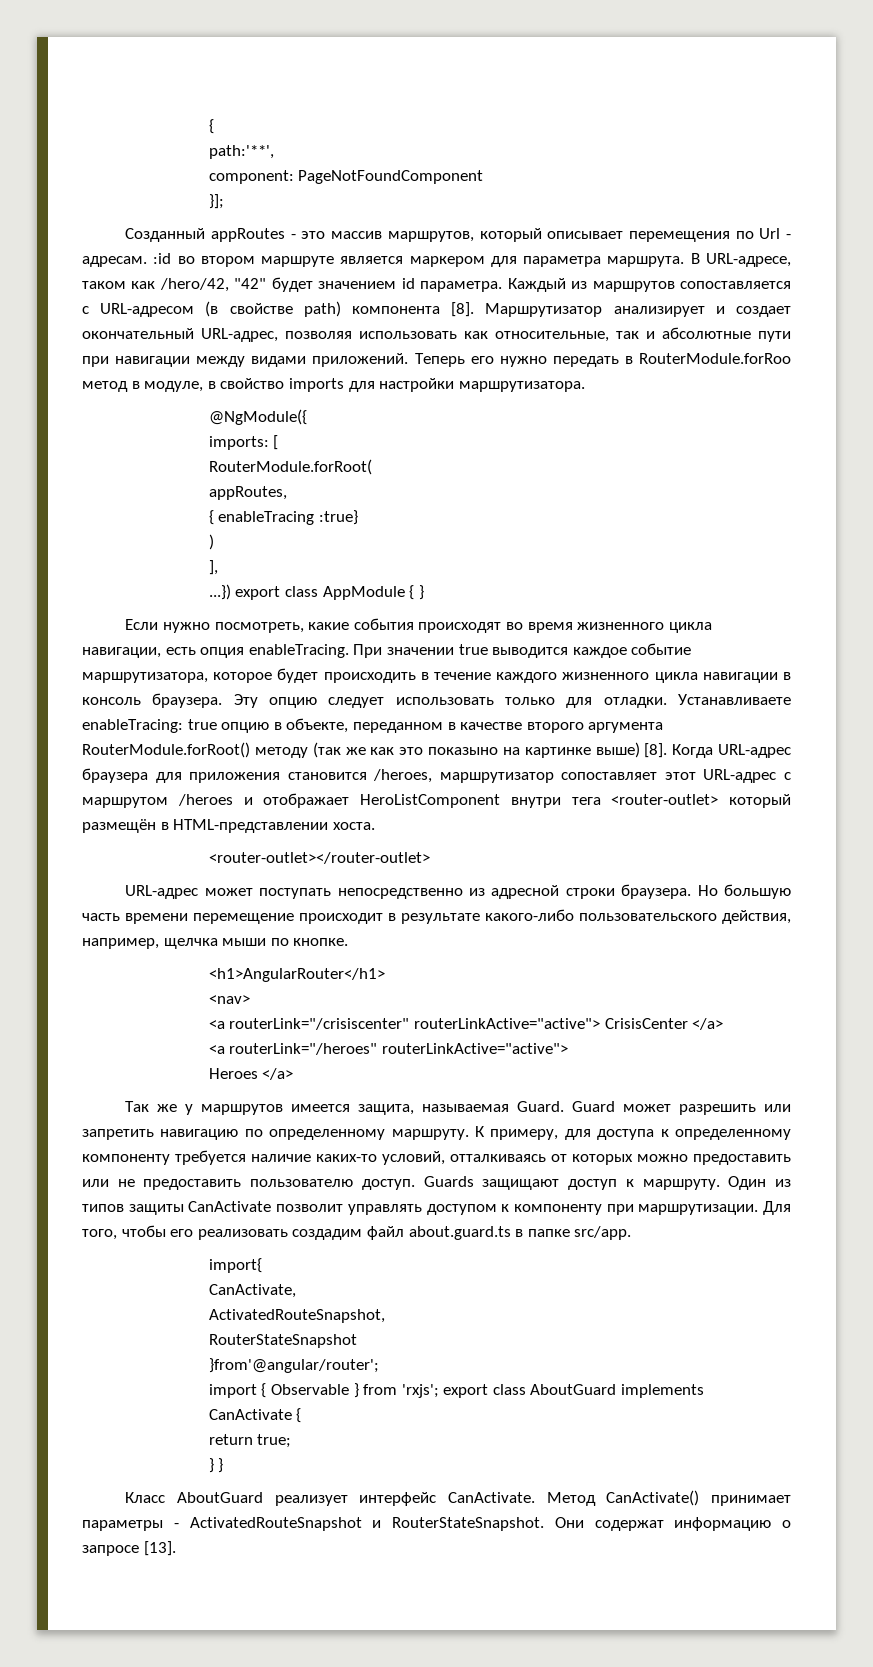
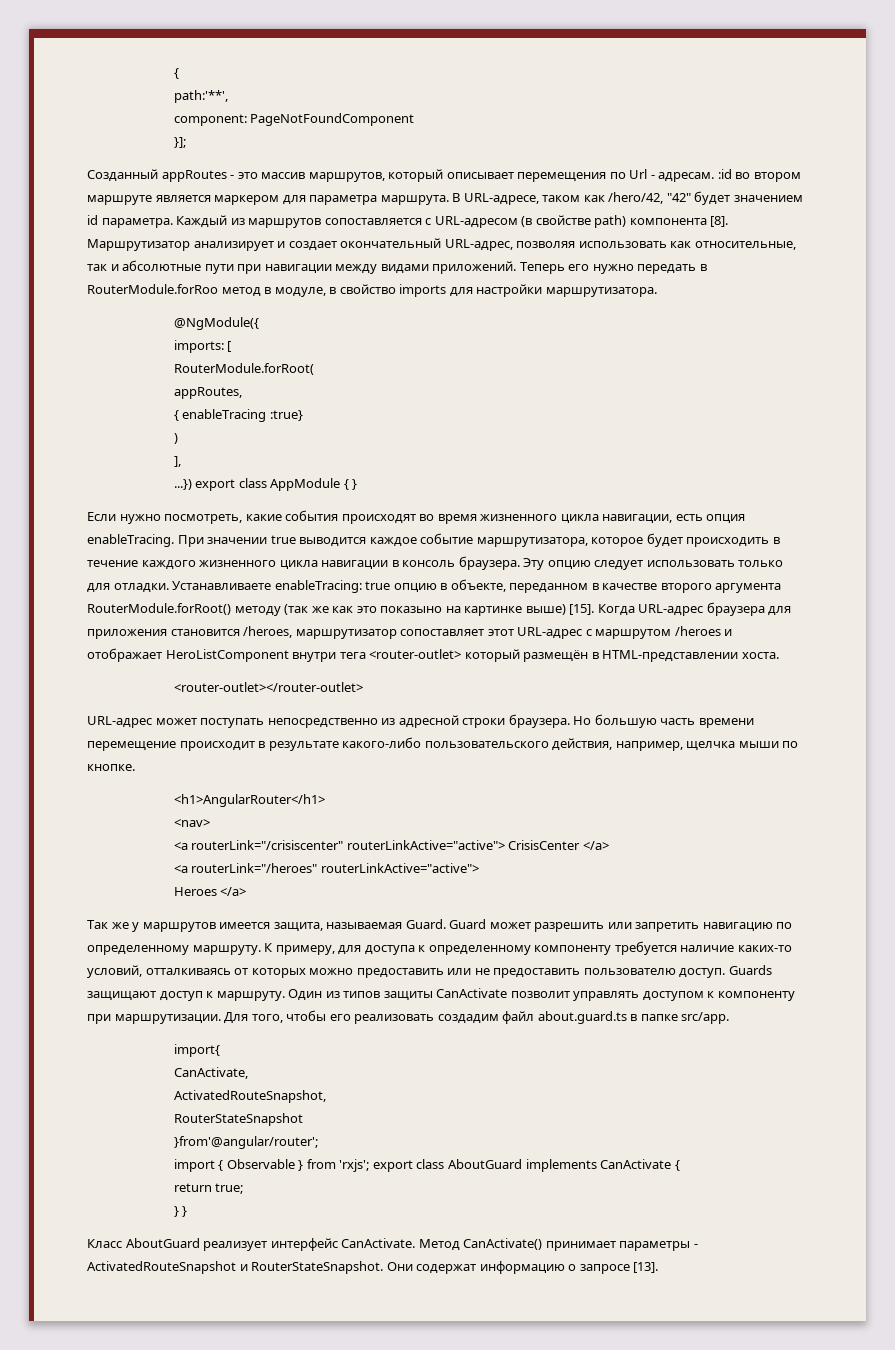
[644,743,668,758] [8]. -> [569,604,595,615] [15].

